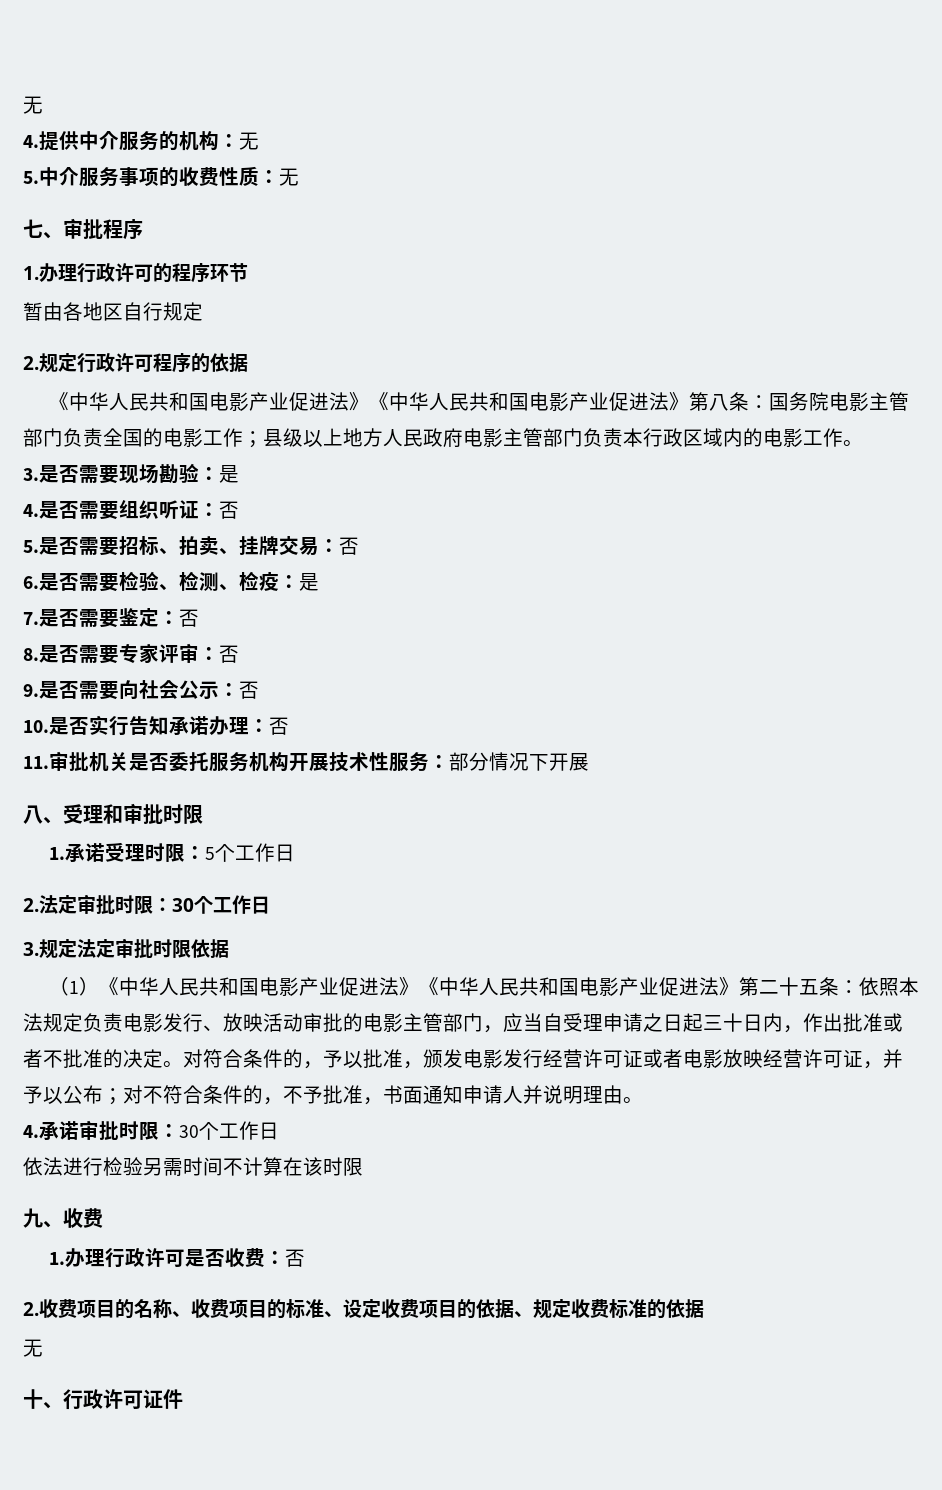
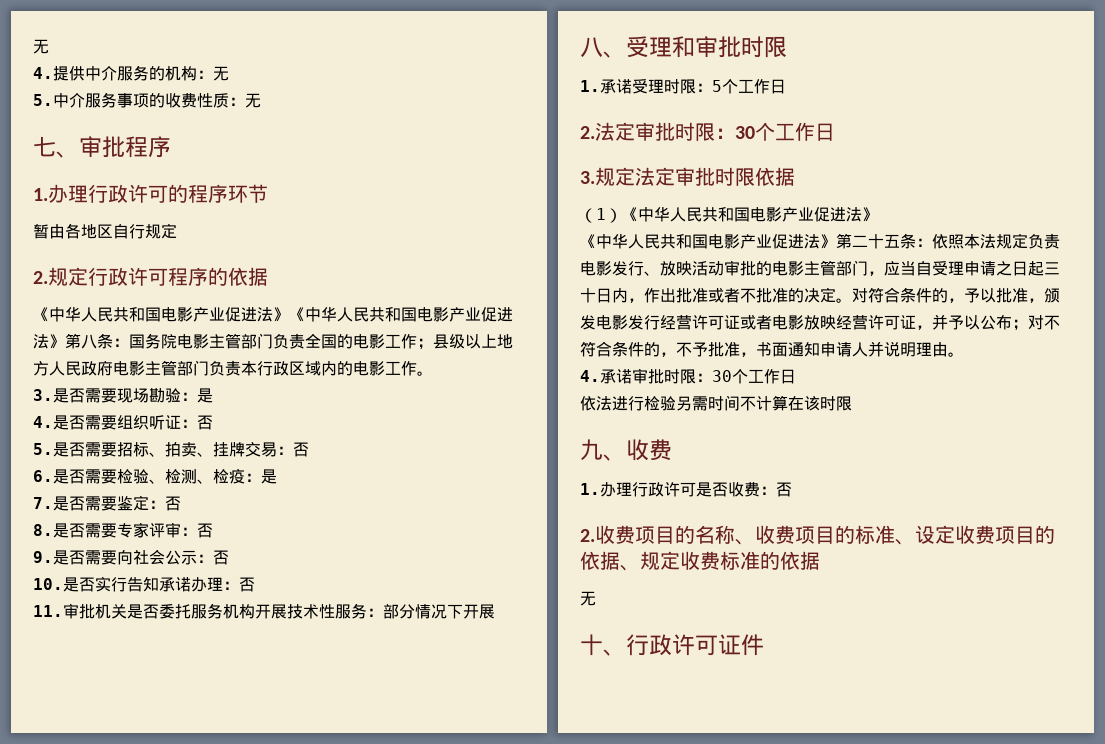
(419, 986) none -> (878, 214) //

